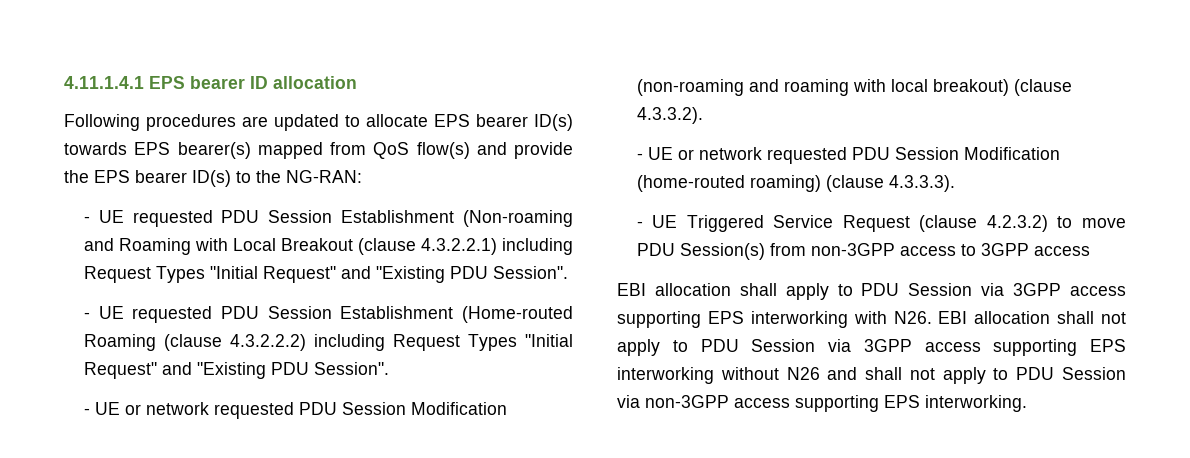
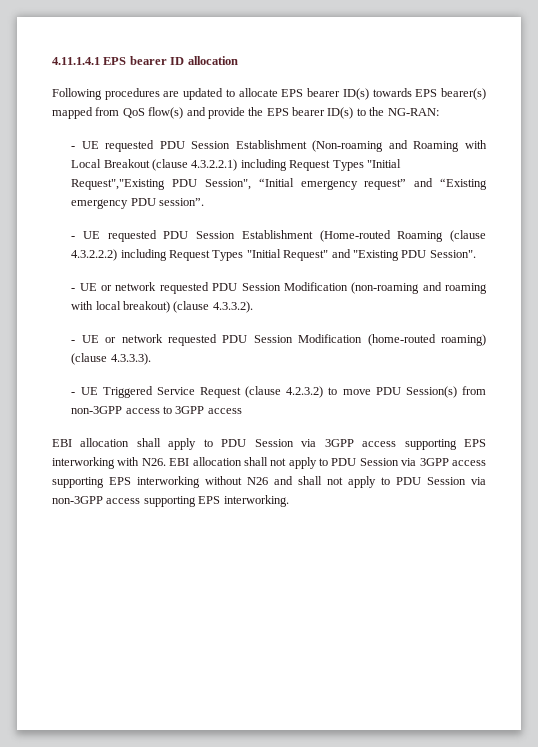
[262,266,568,283] Request" and "Existing PDU Session". -> [71,178,487,190] [71,198,205,209] Request","Existing PDU Session", “Initial emergency request” and “Existing emergency PDU session”.

